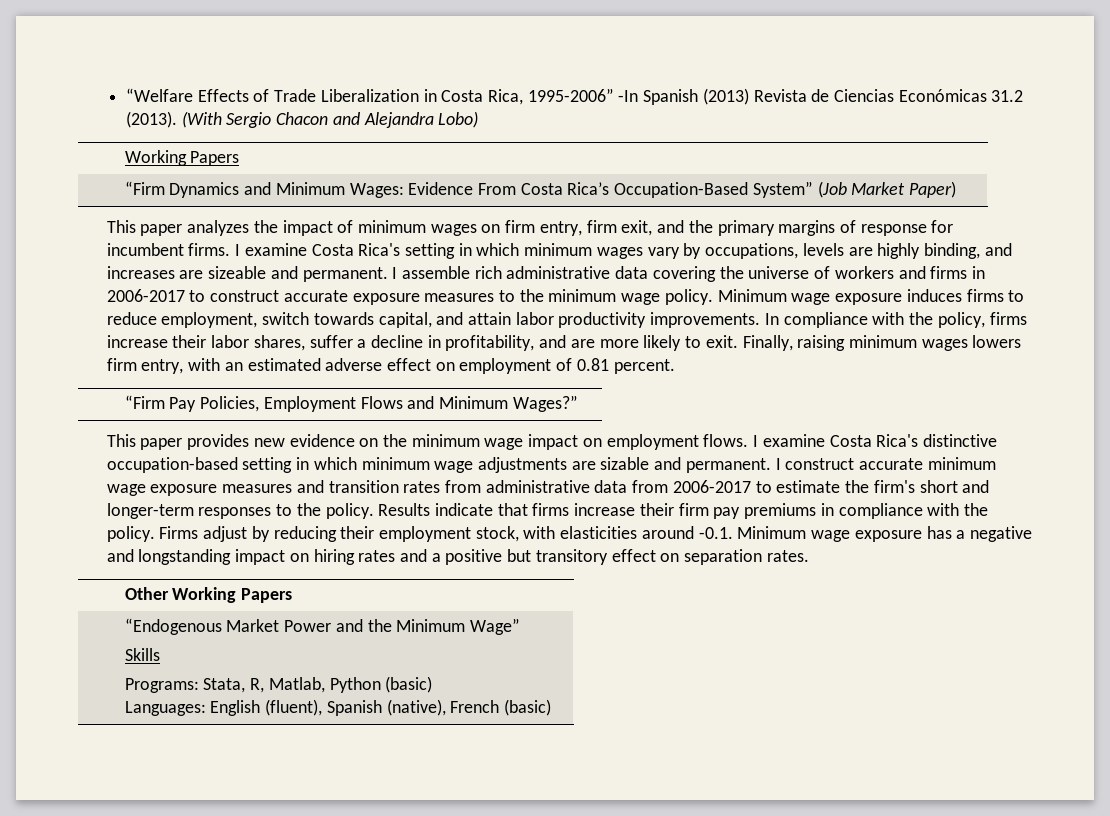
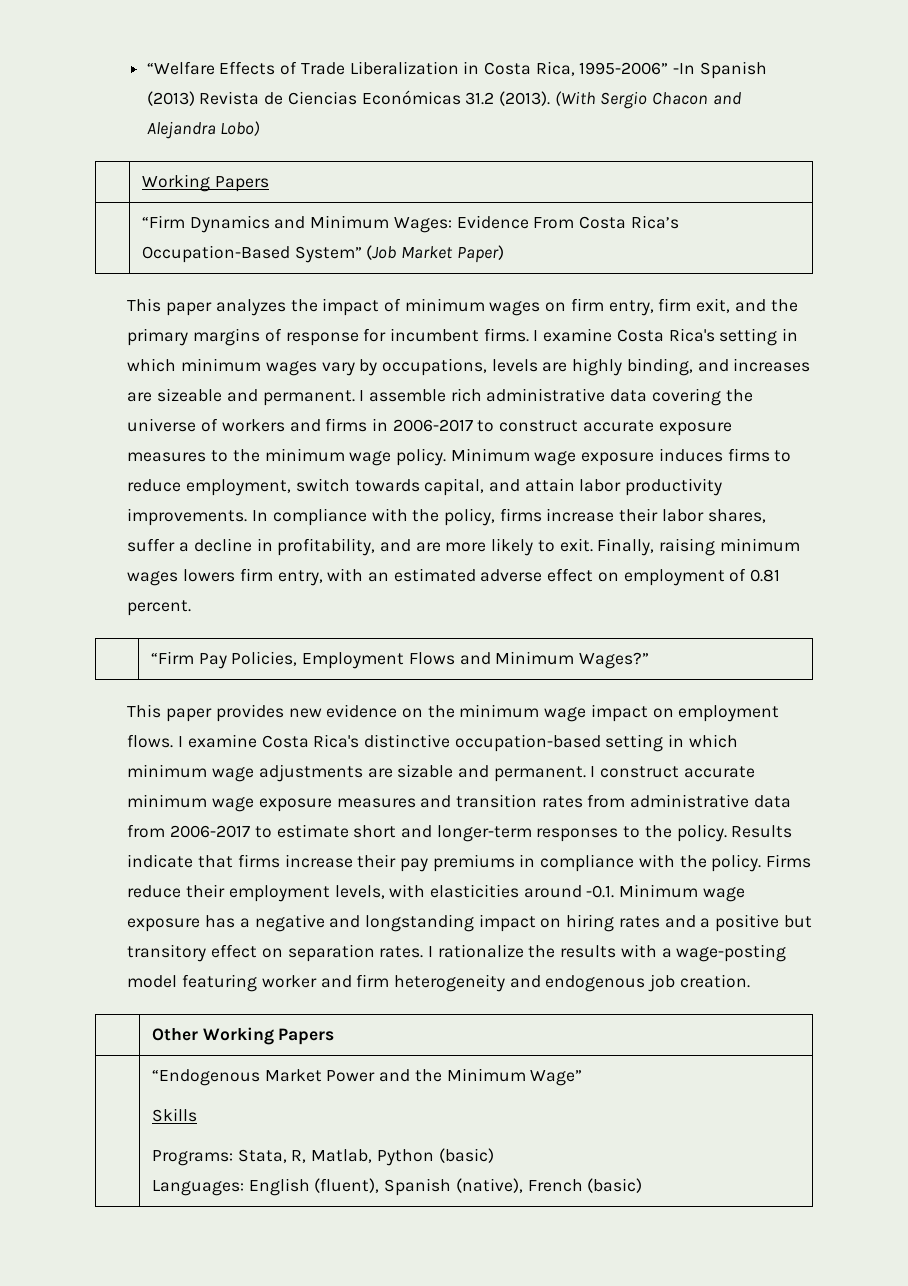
[845,480,915,493] the firm's -> (349, 831) none
[678,503,709,516] firm -> (397, 861) none
[203,526,337,542] adjust by reducing -> [127,885,182,898] reduce
[475,526,519,542] stock, -> [334,885,385,899] levels,
(809, 556) none -> [428,944,787,962] [127,974,750,992] I rationalize the results with a wage-posting model featuring worker and firm heterogeneity and endogenous job creation.

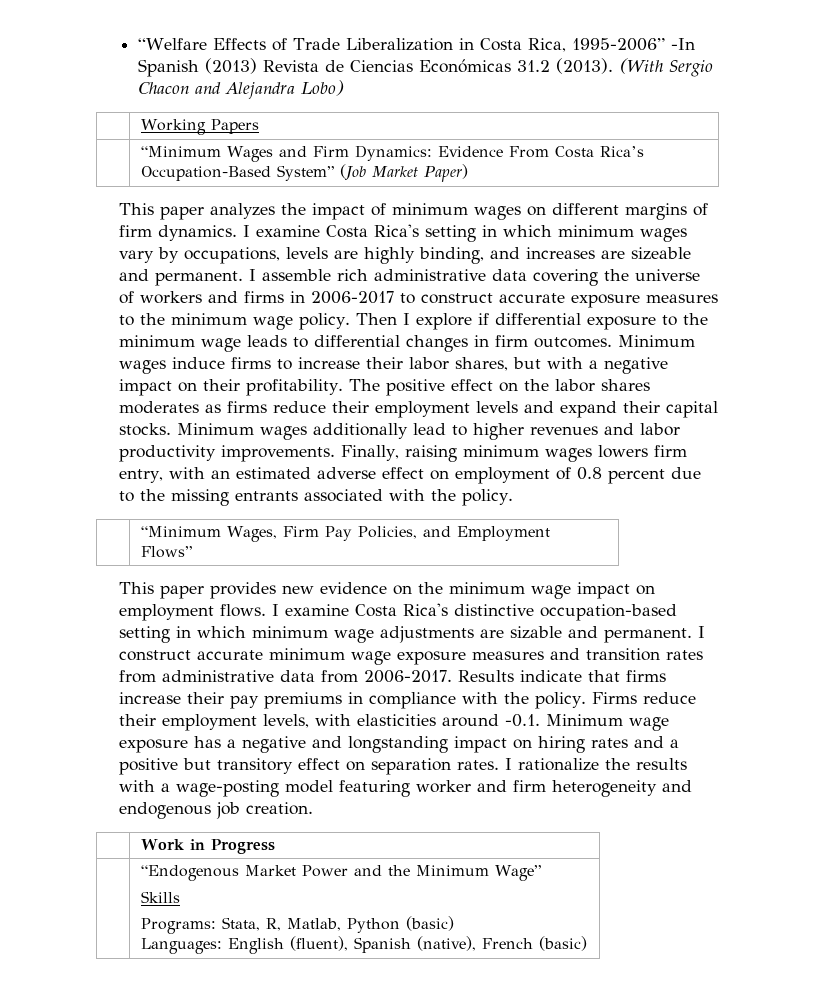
[141,215,452,233] “Firm Dynamics and Minimum Wages: -> [141,145,433,162] “Minimum Wages and Firm Dynamics:
[570,298,798,316] [127,328,529,346] firm entry, firm exit, and the primary margins of response for incumbent firms. -> [551,203,708,220] [118,225,237,241] different margins of firm dynamics.
[450,448,792,466] [127,478,723,496] [127,508,766,526] [127,538,593,556] Minimum wage exposure induces firms to reduce employment, switch towards capital, and attain labor productivity improvements. In compliance with the policy, firms increase their labor shares, suffer a decline in profitability, and are more likely to exit. -> [355,313,708,330] [118,335,695,352] [118,357,668,374] [118,379,650,396] [118,401,718,418] [118,423,680,440] [118,445,335,462] Then I explore if differential exposure to the minimum wage leads to differential changes in firm outcomes. Minimum wages induce firms to increase their labor shares, but with a negative impact on their profitability. The positive effect on the labor shares moderates as firms reduce their employment levels and expand their capital stocks. Minimum wages additionally lead to higher revenues and labor productivity improvements.
[750,569,781,582] [127,600,192,616] [150,651,650,669] 0.81 percent. // | “Firm Pay Policies, Employment Flows and Minimum Wages?” -> [576,467,701,484] [118,489,513,506] [141,526,551,542] [141,546,193,558] 0.8 percent due to the missing entrants associated with the policy. // | “Minimum Wages, Firm Pay Policies, and Employment Flows”
[170,824,727,842] 2006-2017 to estimate short and longer-term responses to the policy. -> [363,670,452,683] 2006-2017.
[151,1027,335,1045] Other Working Papers -> [141,839,276,854] Work in Progress

